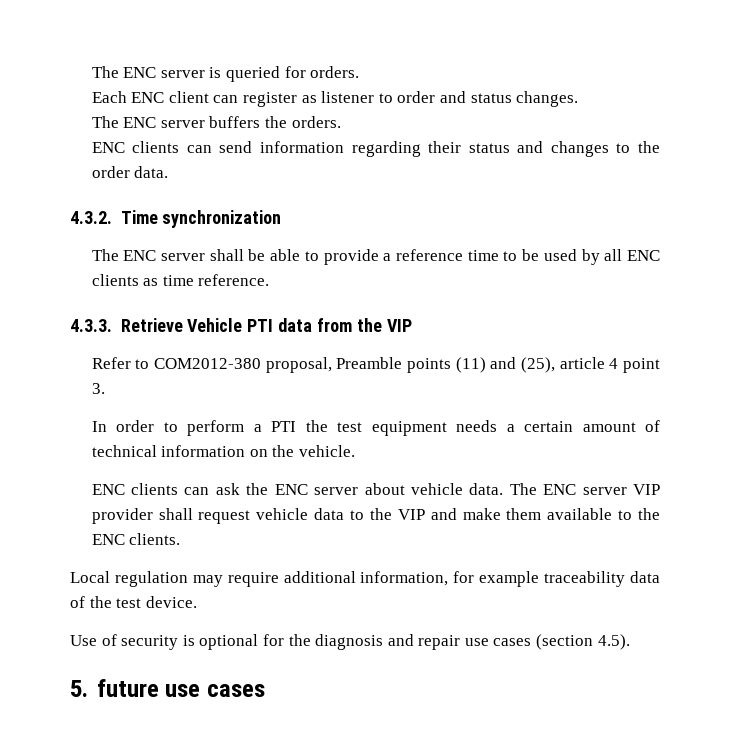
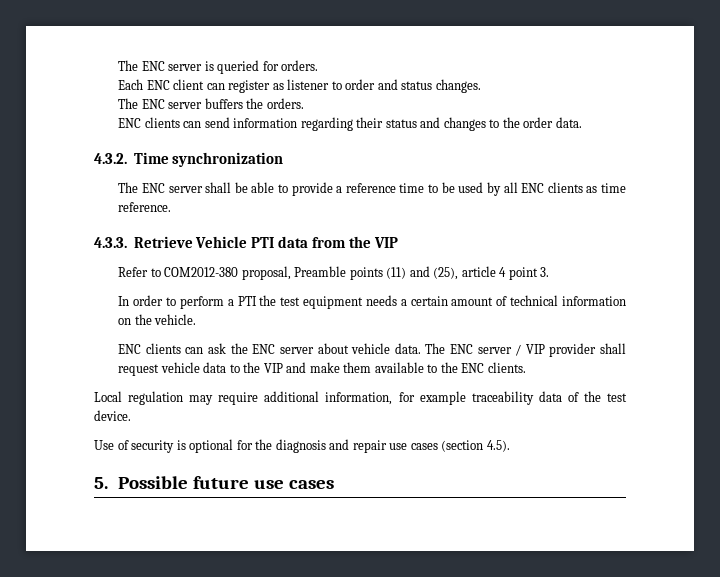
(627, 491) none -> [515,344,522,356] /
(88, 688) none -> [118,476,189,489] Possible

